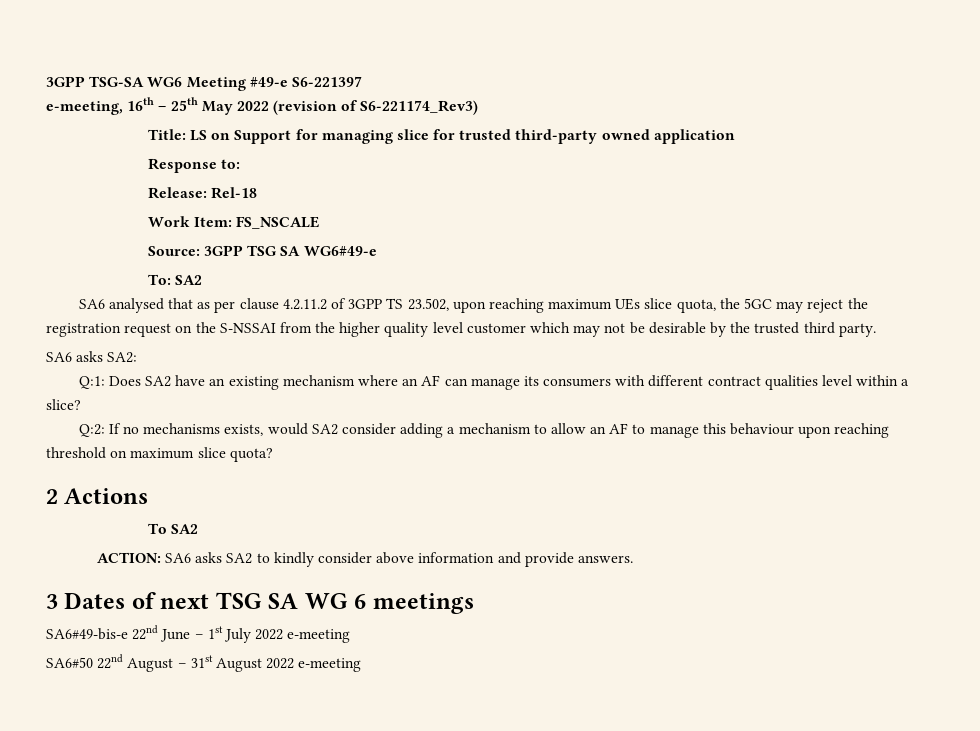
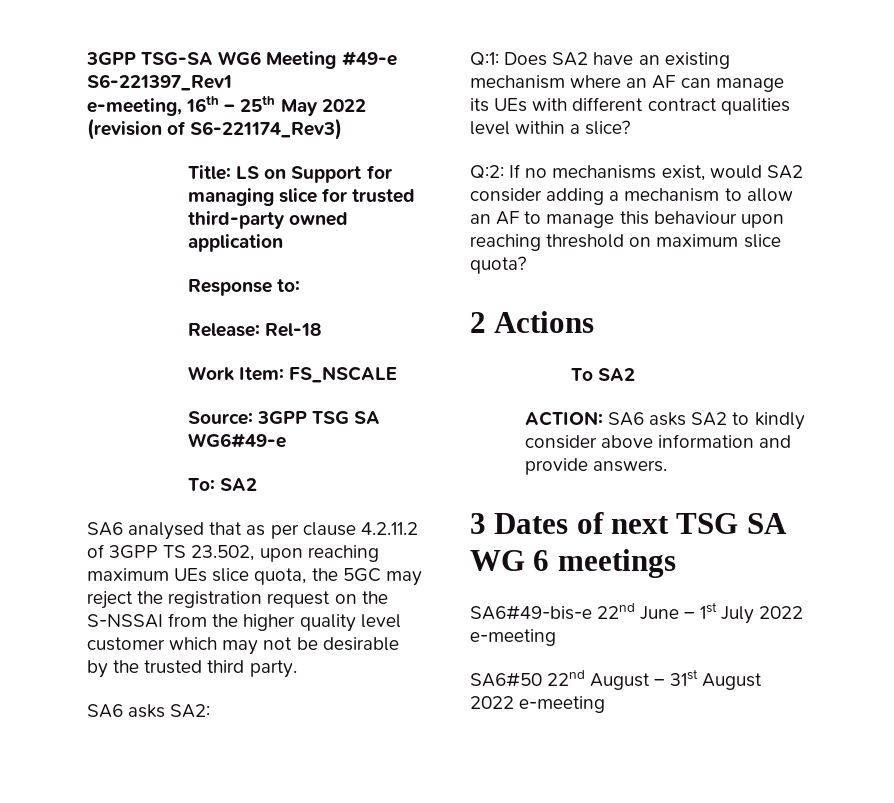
[291,76,362,87] S6-221397 -> [87,74,232,91] S6-221397_Rev1
[543,378,612,387] consumers -> [494,98,528,112] UEs
[224,424,264,436] exists, -> [661,165,705,181] exist,

